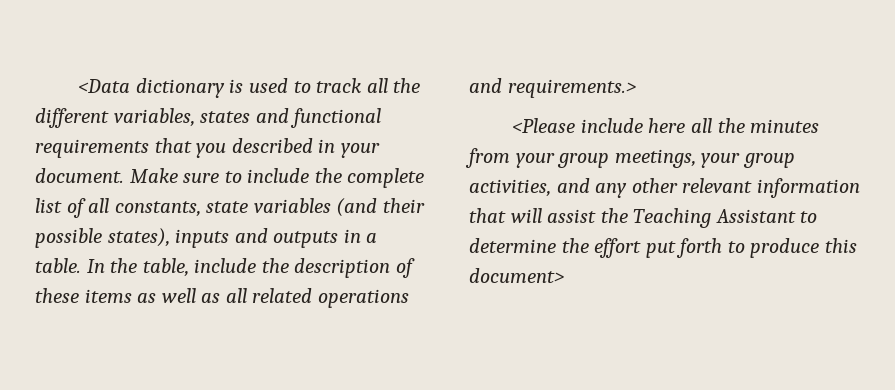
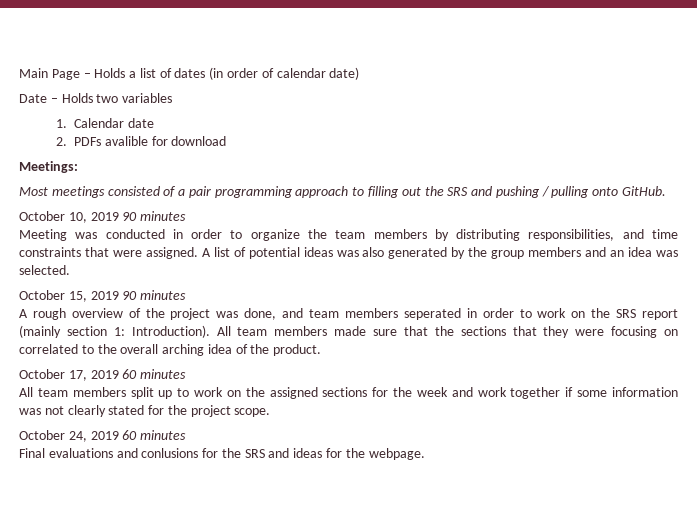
[78,78,421,98] [35,108,382,128] [35,138,380,158] [35,168,425,188] [35,198,425,218] [35,228,378,248] [35,258,415,278] [35,288,409,308] [469,78,636,98] [512,118,820,133] [465,148,795,168] [469,178,860,198] [469,208,818,228] [469,238,857,258] [469,268,564,283] <Data dictionary is used to track all the different variables, states and functional requirements that you described in your document. Make sure to include the complete list of all constants, state variables (and their possible states), inputs and outputs in a table. In the table, include the description of these items as well as all related operations and requirements.> // <Please include here all the minutes from your group meetings, your group activities, and any other relevant information that will assist the Teaching Assistant to determine the effort put forth to produce this document> -> [19,67,360,80] [19,93,173,103] [55,118,154,128] [55,136,227,146] [19,161,78,173] [19,186,667,198] [19,211,187,223] [19,229,678,241] [19,247,678,259] [19,265,70,275] [19,290,187,302] [19,308,678,320] [19,325,678,338] [19,344,322,356] [19,369,187,381] [19,387,679,399] [19,405,271,417] [19,430,187,442] [19,448,425,460] Main Page – Holds a list of dates (in order of calendar date) // Date – Holds two variables // 1. Calendar date // 2. PDFs avalible for download // Meetings: // Most meetings consisted of a pair programming approach to filling out the SRS and pushing / pulling onto GitHub. // October 10, 2019 90 minutes // Meeting was conducted in order to organize the team members by distributing responsibilities, and time constraints that were assigned. A list of potential ideas was also generated by the group members and an idea was selected. // October 15, 2019 90 minutes // A rough overview of the project was done, and team members seperated in order to work on the SRS report (mainly section 1: Introduction). All team members made sure that the sections that they were focusing on correlated to the overall arching idea of the product. // October 17, 2019 60 minutes // All team members split up to work on the assigned sections for the week and work together if some information was not clearly stated for the project scope. // October 24, 2019 60 minutes // Final evaluations and conlusions for the SRS and ideas for the webpage.

